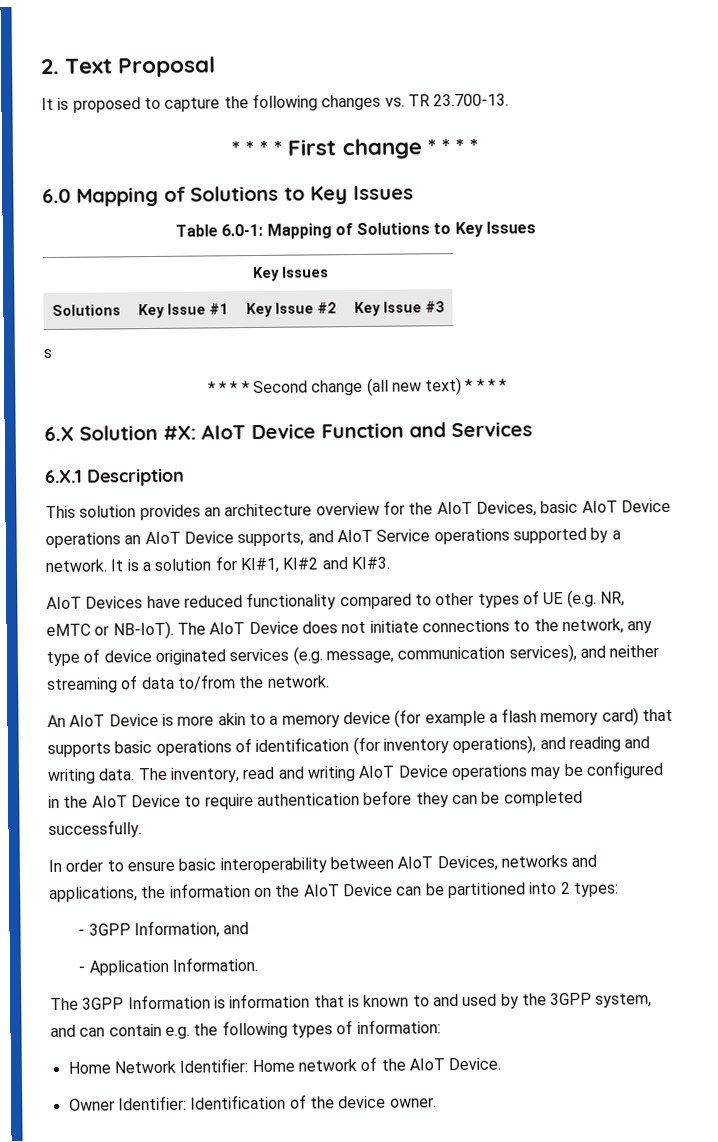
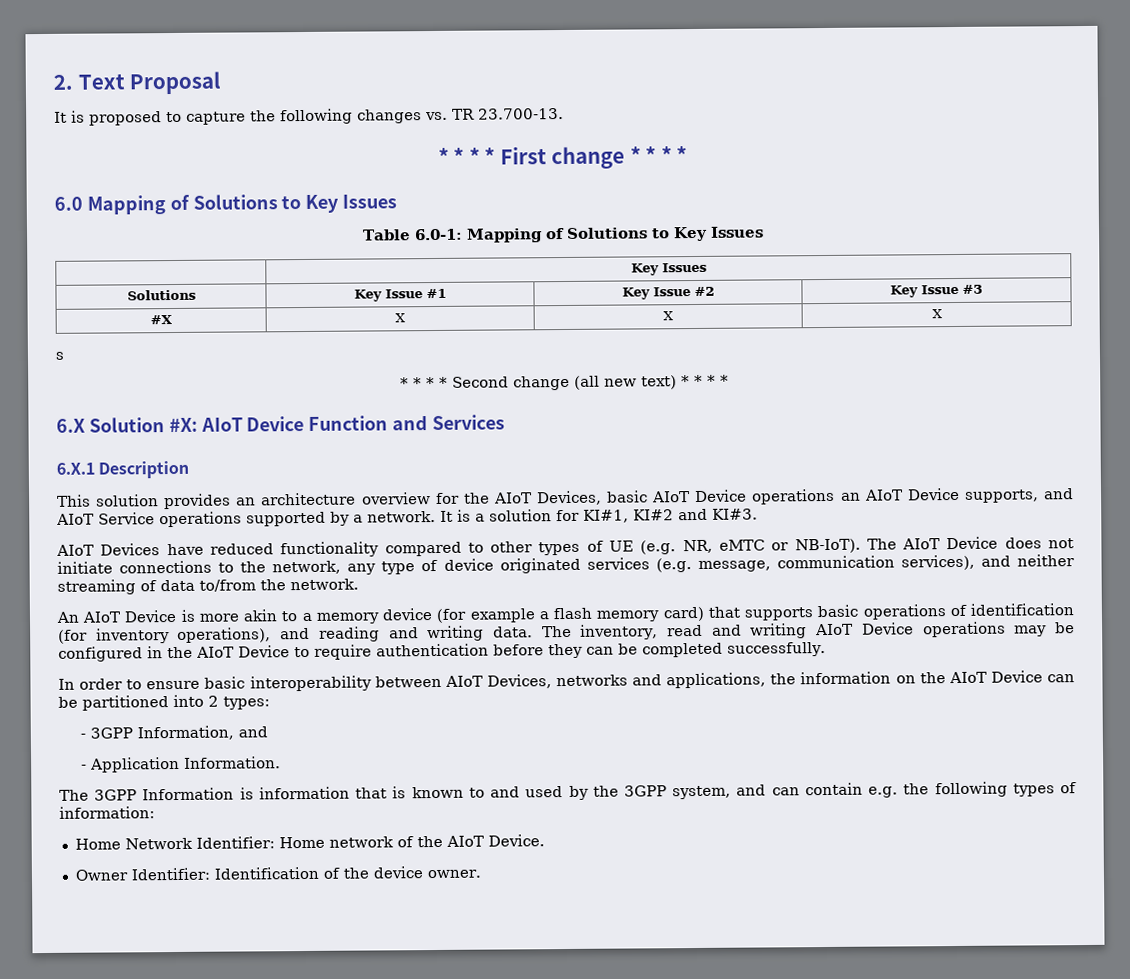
(445, 307) none -> [150,315,173,325] [395,313,406,323] [663,311,674,321] [931,309,943,319] // #X | X | X | X

